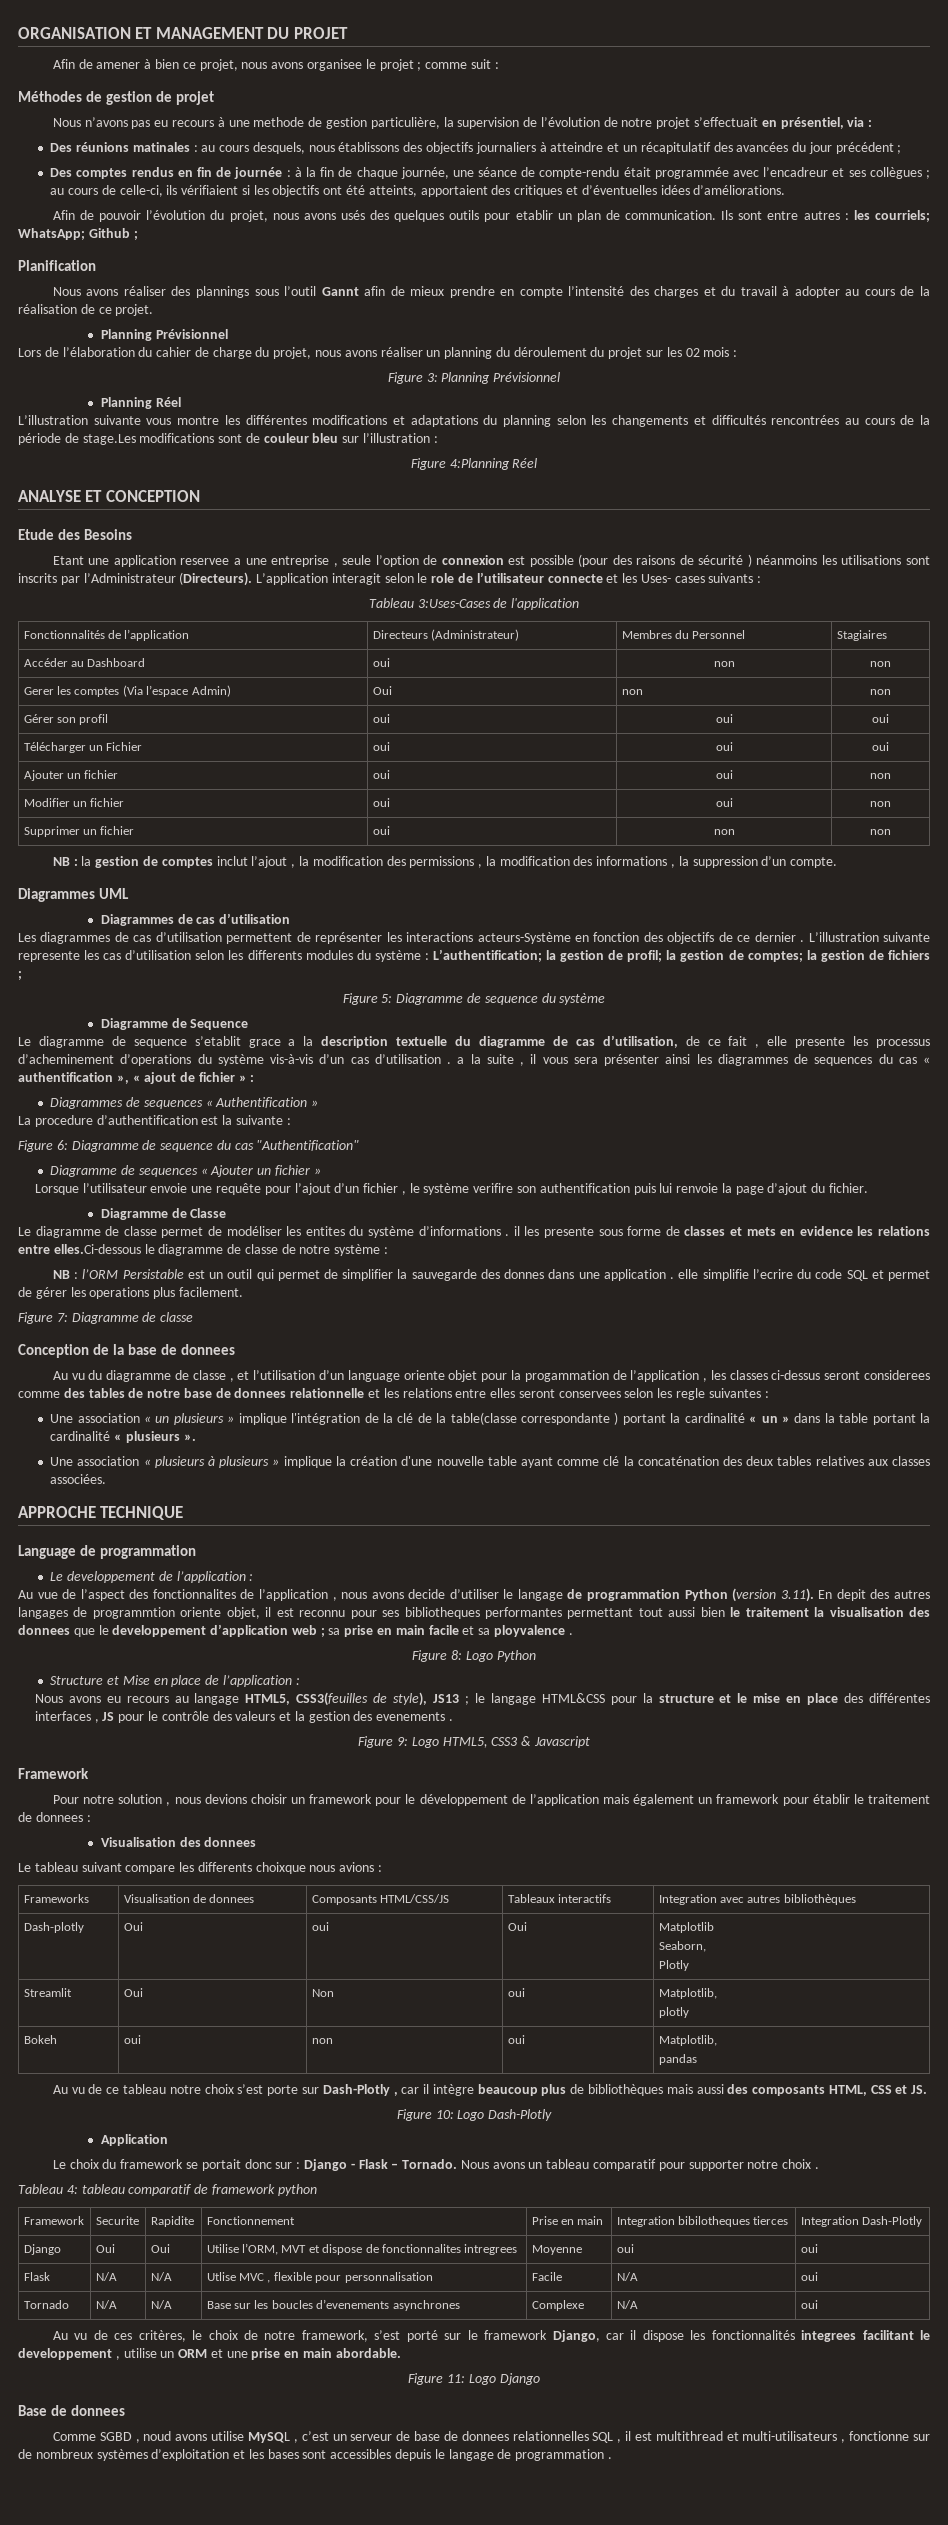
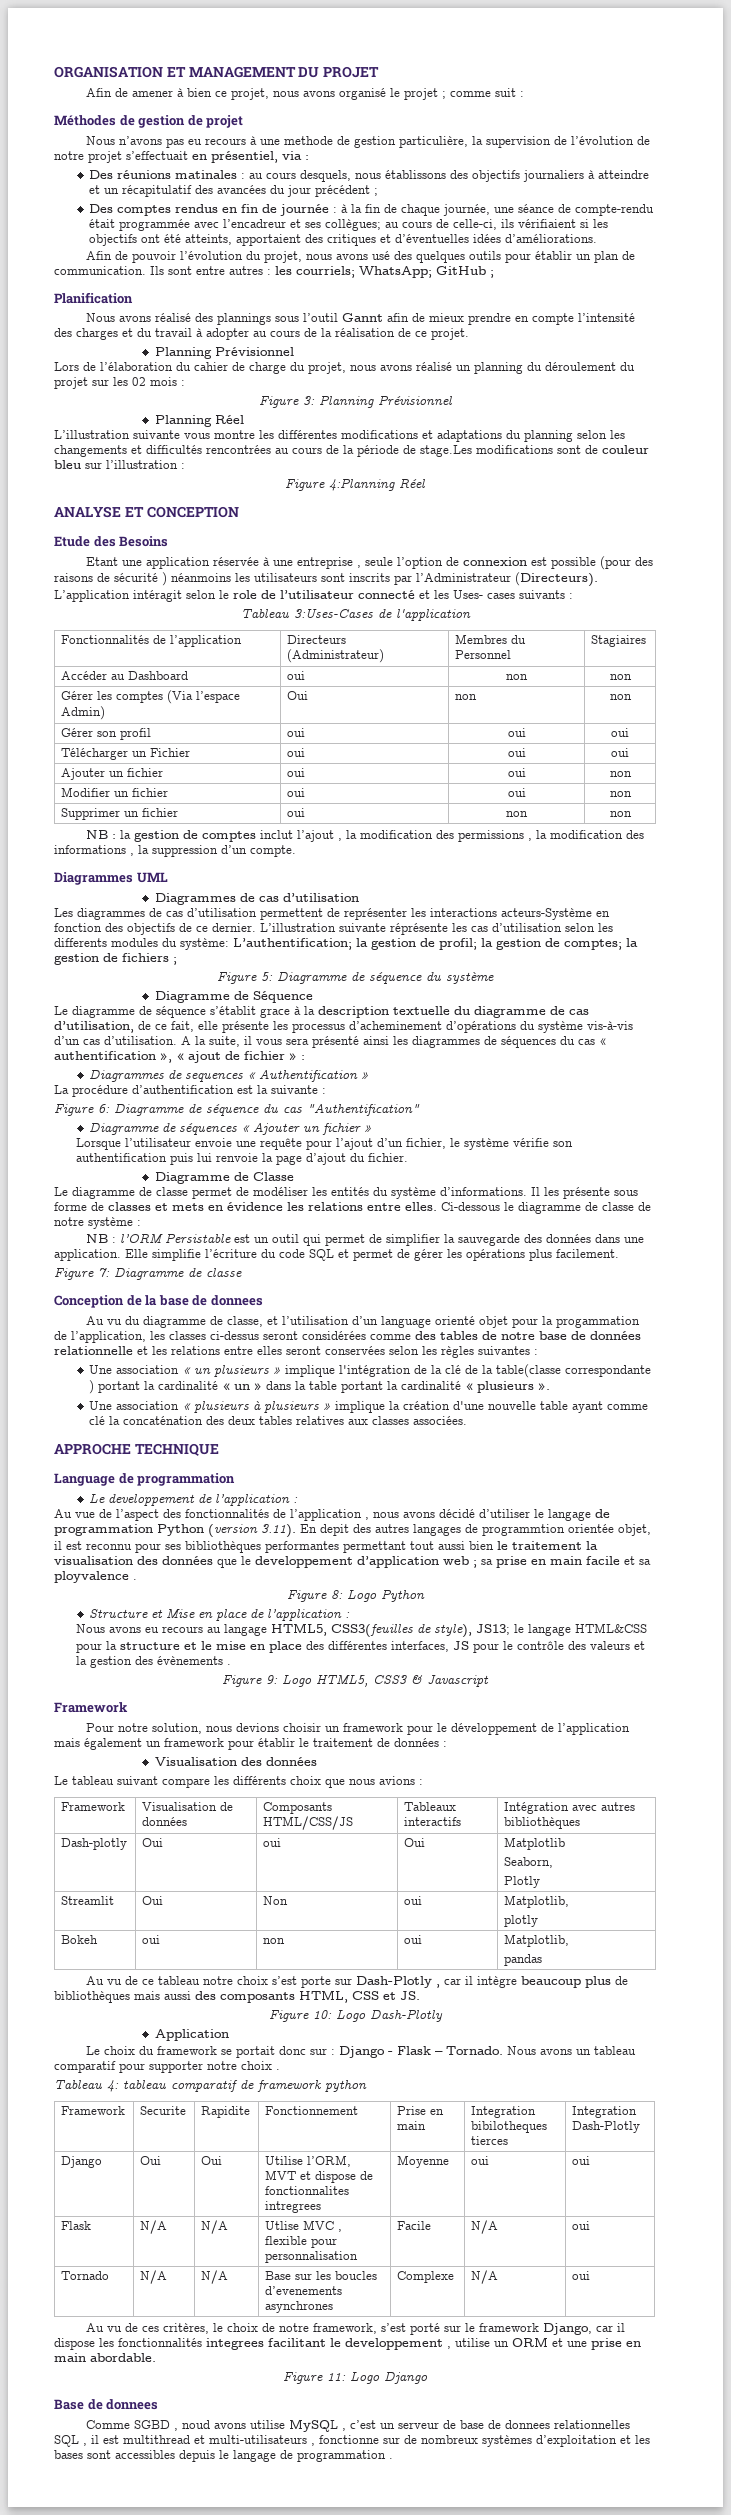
[306,59,362,71] organisee -> [339,88,387,100] organisé
[869,167,930,179] collègues ; -> [325,219,382,231] collègues;
[340,210,365,220] usés -> [372,251,391,260] usé
[515,210,553,220] etablir -> [535,251,573,260] établir
[88,228,130,238] Github -> [436,266,486,275] GitHub
[123,286,166,296] réaliser -> [155,313,192,322] réalisé
[380,347,423,357] réaliser -> [416,362,452,371] réalisé
[180,558,242,565] reservee a -> [213,557,271,566] réservée à
[841,555,902,565] utilisations -> [254,573,317,582] utilisateurs
[331,573,381,585] interagit -> [133,590,182,602] intéragit
[547,574,603,583] connecte -> [358,590,415,599] connecté
[23,687,54,695] Gerer -> [61,691,94,700] Gérer
[754,932,931,942] [18,951,80,962] dernier . L’illustration suivante represente -> [212,923,448,935] dernier. L’illustration suivante réprésente
[374,950,429,962] système : -> [180,938,229,950] système:
[484,996,538,1005] sequence -> [369,972,422,984] séquence
[190,1019,249,1030] [18,1036,296,1048] Sequence // Le diagramme de sequence s’etablit grace a -> [252,991,313,1003] [54,1006,301,1018] Séquence // Le diagramme de séquence s’établit grace à
[728,1036,846,1048] fait , elle presente -> [171,1021,269,1033] fait, elle présente
[120,1054,192,1066] d’operations -> [446,1021,516,1033] d’opérations
[374,1054,524,1066] d’utilisation . a la suite , -> [104,1036,240,1047] d’utilisation. A la suite,
[604,1054,659,1066] présenter -> [312,1036,359,1048] présenté
[814,1057,873,1066] sequences -> [501,1036,556,1048] séquences
[34,1115,93,1127] procedure -> [72,1085,128,1097] procédure
[160,1143,214,1152] sequence -> [206,1104,259,1116] séquence
[138,1168,198,1177] sequences -> [179,1123,238,1135] séquences
[363,1183,406,1195] fichier , -> [405,1138,446,1149] fichier,
[473,1183,514,1193] verifire -> [512,1138,549,1147] vérifie
[305,1226,595,1238] entites du système d’informations . il les presente -> [331,1187,610,1199] entités du système d’informations. Il les présente
[799,1226,931,1236] [18,1244,141,1254] evidence les relations entre elles.Ci-dessous -> [227,1202,500,1211] évidence les relations entre elles. Ci-dessous
[504,1269,545,1279] donnes -> [546,1234,592,1243] données
[603,1269,793,1281] application . elle simplifie l’ecrire -> [54,1249,257,1261] application. Elle simplifie l’écriture
[89,1287,150,1299] operations -> [466,1249,525,1261] opérations
[192,1370,234,1382] classe , -> [227,1316,264,1327] classe,
[403,1370,445,1380] oriente -> [435,1316,476,1325] orienté
[630,1370,708,1382] l’application , -> [71,1331,146,1343] l’application,
[863,1370,930,1380] considerees -> [302,1331,366,1340] considérées
[234,1388,287,1398] donnees -> [590,1331,641,1340] données
[558,1388,706,1400] conservees selon les regle -> [325,1346,474,1358] conservées selon les règles
[152,1589,236,1599] fonctionnalites -> [185,1509,269,1518] fonctionnalités
[408,1589,446,1599] decide -> [439,1509,475,1518] décidé
[180,1607,222,1617] oriente -> [568,1524,614,1533] orientée
[404,1607,480,1619] bibliotheques -> [185,1541,261,1553] bibliothèques
[18,1625,70,1635] donnees -> [162,1556,213,1565] données
[433,1694,470,1705] JS13 ; -> [475,1624,510,1635] JS13;
[34,1711,99,1723] interfaces , -> [390,1641,449,1652] interfaces,
[376,1712,446,1721] evenements -> [156,1656,223,1665] évènements
[118,1794,171,1806] solution , -> [152,1723,203,1734] solution,
[35,1812,83,1822] donnees -> [394,1738,439,1747] données
[204,1837,257,1847] donnees -> [265,1757,317,1766] données
[197,1862,306,1874] differents choixque -> [233,1776,345,1788] différents choix que
[23,1894,89,1903] Frameworks -> [61,1802,126,1811] Framework
[209,1894,255,1903] donnees -> [142,1817,188,1826] données
[658,1894,717,1905] Integration -> [504,1802,570,1814] Intégration

